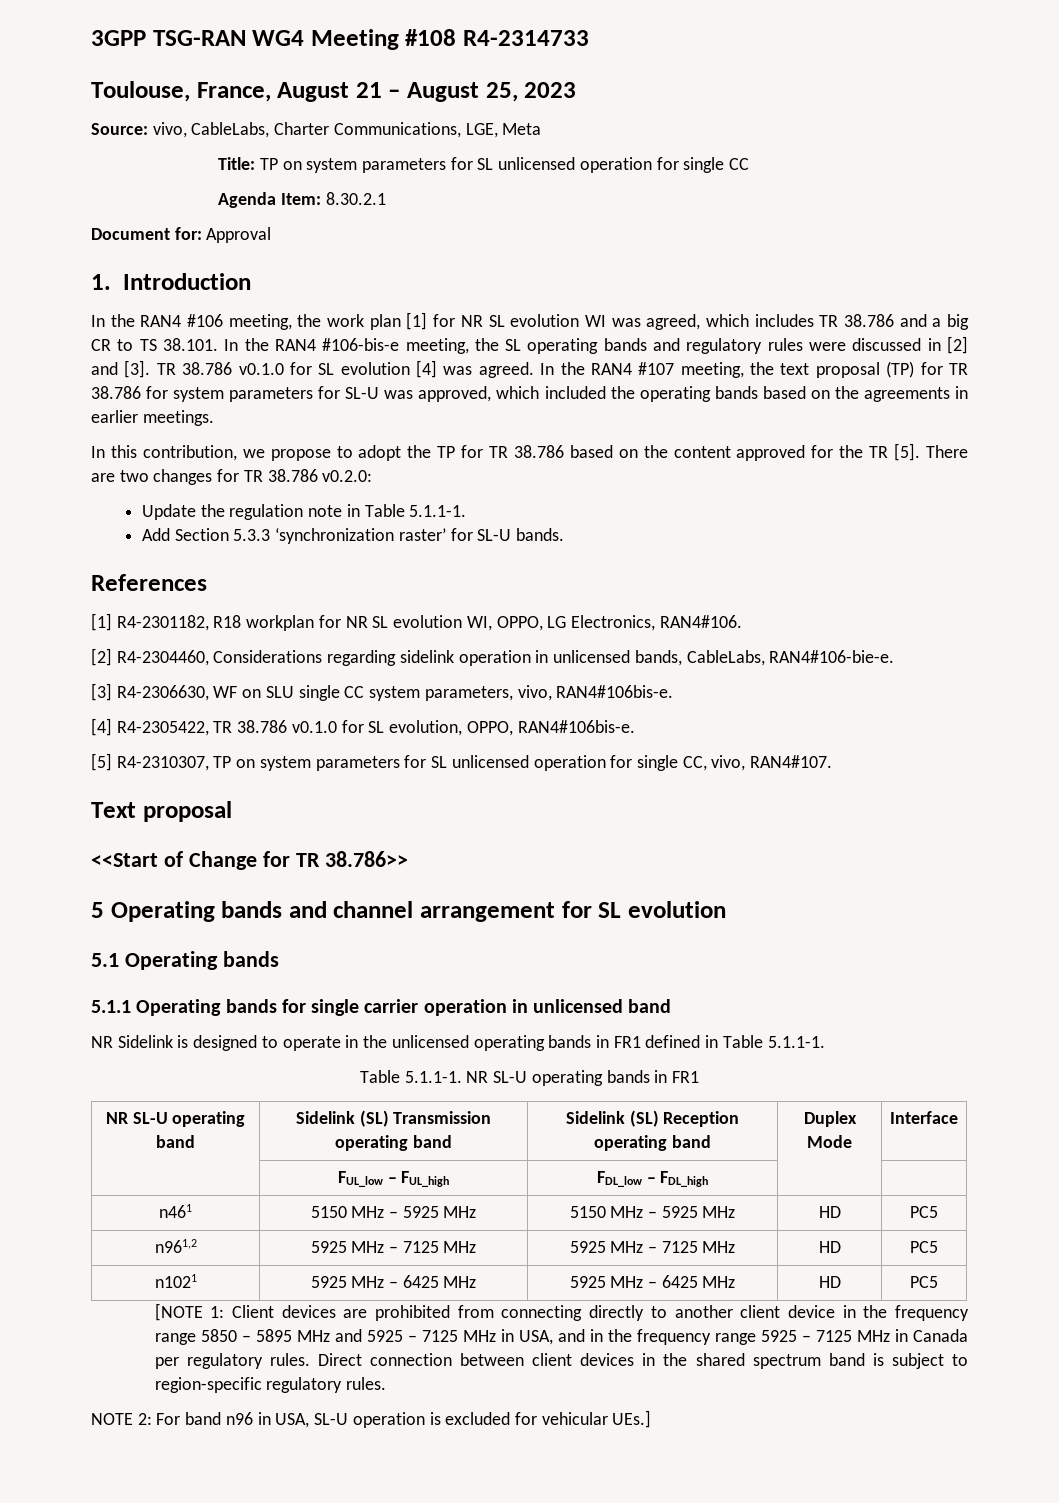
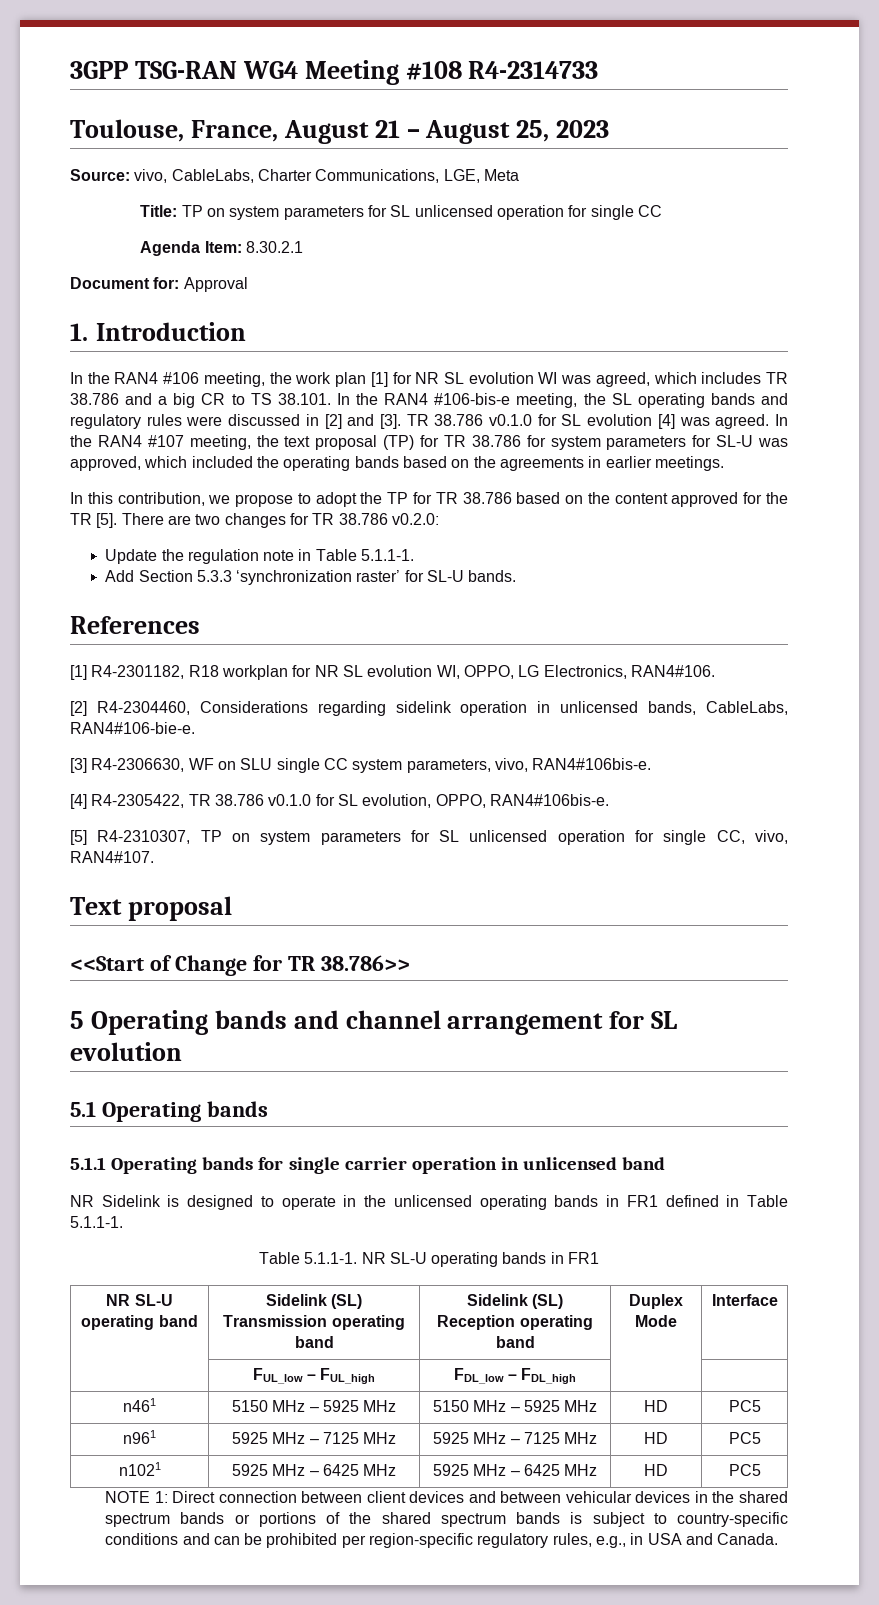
[154,1239,197,1253] n961,2 -> [123,1430,156,1444] n961
[154,1303,970,1321] [154,1329,968,1345] [154,1353,310,1369] [NOTE 1: Client devices are prohibited from connecting directly to another client device in the frequency range 5850 – 5895 MHz and 5925 – 7125 MHz in USA, and in the frequency range 5925 – 7125 MHz in Canada per regulatory rules. -> [105,1491,168,1503] NOTE 1:
[642,1353,968,1369] [154,1377,386,1393] [91,1410,652,1428] in the shared spectrum band is subject to region-specific regulatory rules. // NOTE 2: For band n96 in USA, SL-U operation is excluded for vehicular UEs.] -> [468,1491,788,1503] [105,1512,788,1527] [105,1533,779,1548] and between vehicular devices in the shared spectrum bands or portions of the shared spectrum bands is subject to country-specific conditions and can be prohibited per region-specific regulatory rules, e.g., in USA and Canada.

